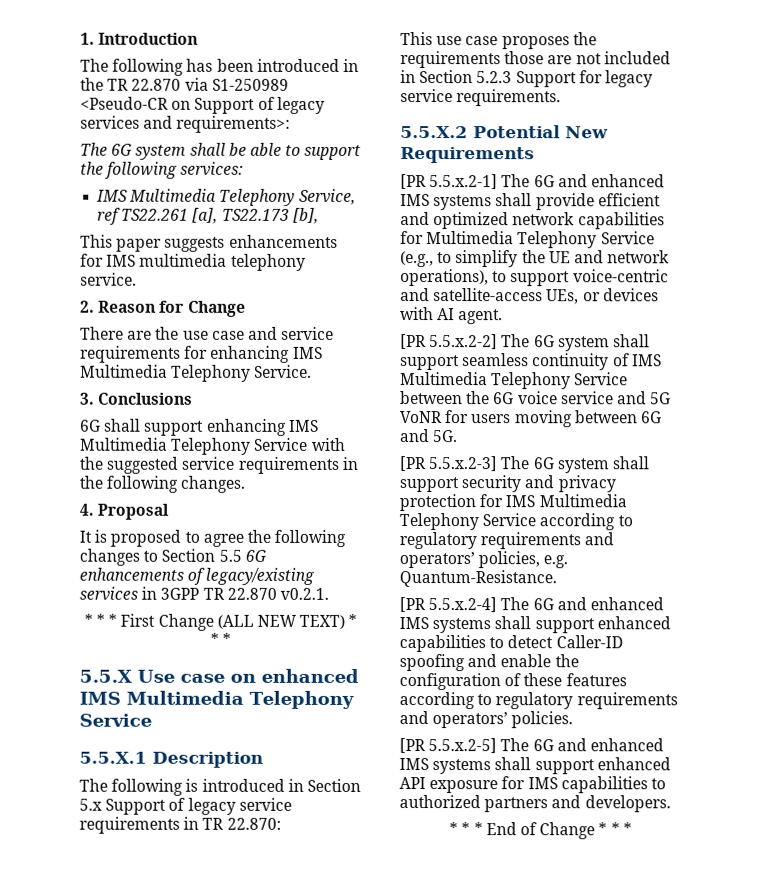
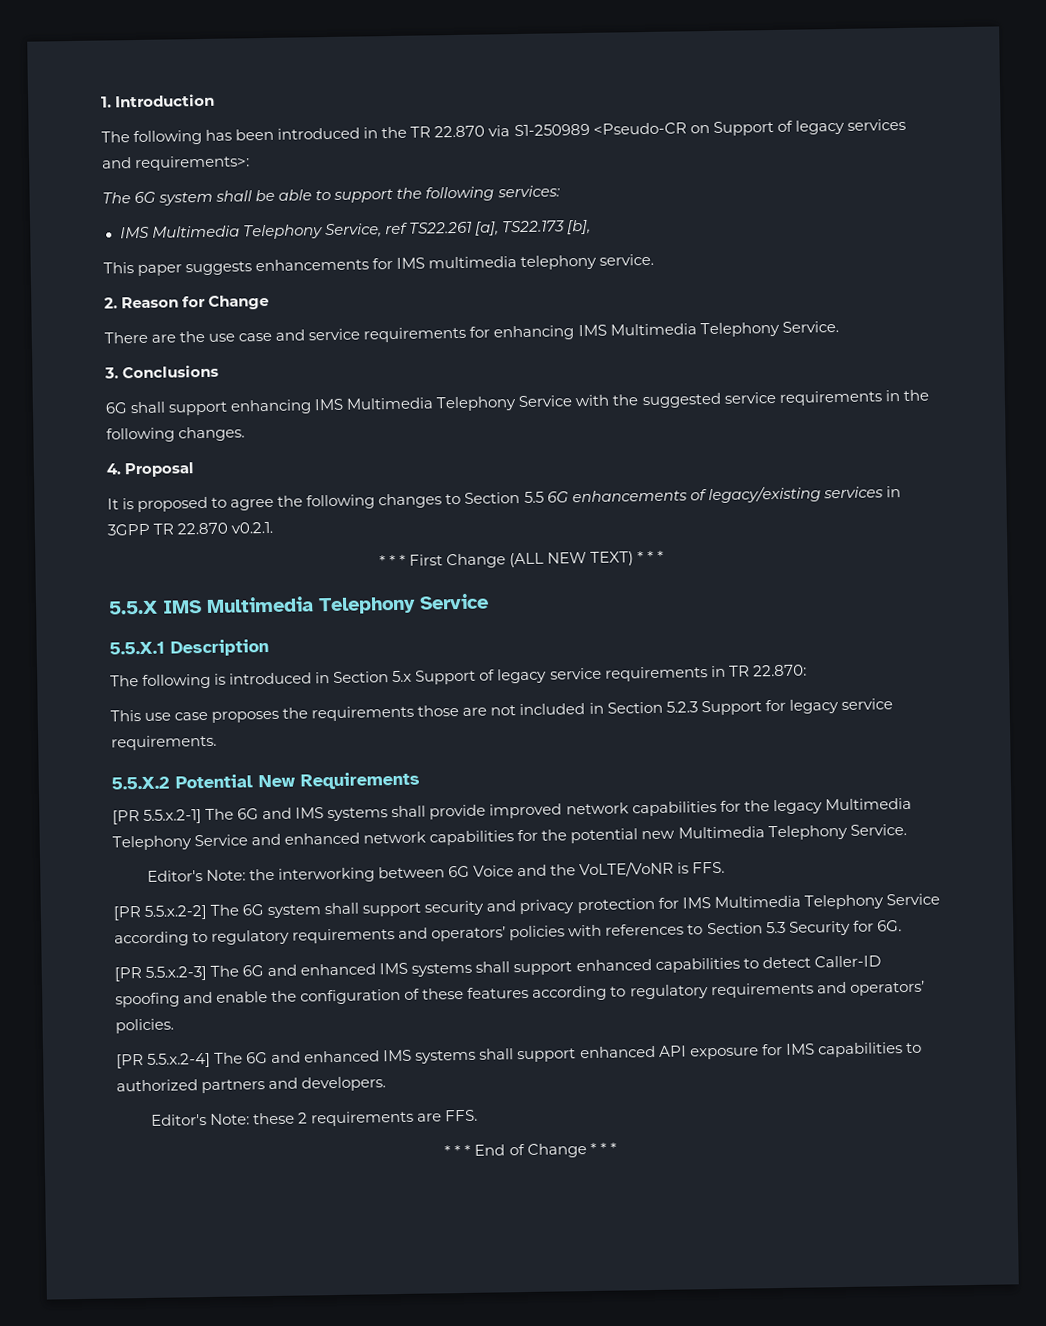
[137,668,359,683] Use case on enhanced -> (158, 607) none
[590,174,665,188] enhanced -> (293, 813) none
[597,193,661,207] [400,212,665,230] [400,231,655,249] [400,250,671,268] [400,269,669,287] [400,288,659,305] [400,307,504,325] efficient and optimized network capabilities for Multimedia Telephony Service (e.g., to simplify the UE and network operations), to support voice-centric and satellite-access UEs, or devices with AI agent. -> [489,797,912,819] [112,823,907,851] [146,860,726,883] improved network capabilities for the legacy Multimedia Telephony Service and enhanced network capabilities for the potential new Multimedia Telephony Service. // Editor's Note: the interworking between 6G Voice and the VoLTE/VoNR is FFS.
[462,353,662,371] [400,372,629,390] [400,391,672,405] [400,410,662,428] [399,429,459,443] [399,456,649,474] [399,477,459,493] seamless continuity of IMS Multimedia Telephony Service between the 6G voice service and 5G VoNR for users moving between 6G and 5G. // [PR 5.5.x.2-3] The 6G system shall support -> (422, 909) none
[478,551,569,569] [399,570,557,588] [399,597,498,613] policies, e.g. Quantum-Resistance. // [PR 5.5.x.2-4] -> [509,920,902,941] [114,965,208,982] policies with references to Section 5.3 Security for 6G. // [PR 5.5.x.2-3]
[428,738,498,754] 5.5.x.2-5] -> [147,1052,212,1068] 5.5.x.2-4]
(671, 804) none -> [150,1109,478,1127] // Editor's Note: these 2 requirements are FFS.

